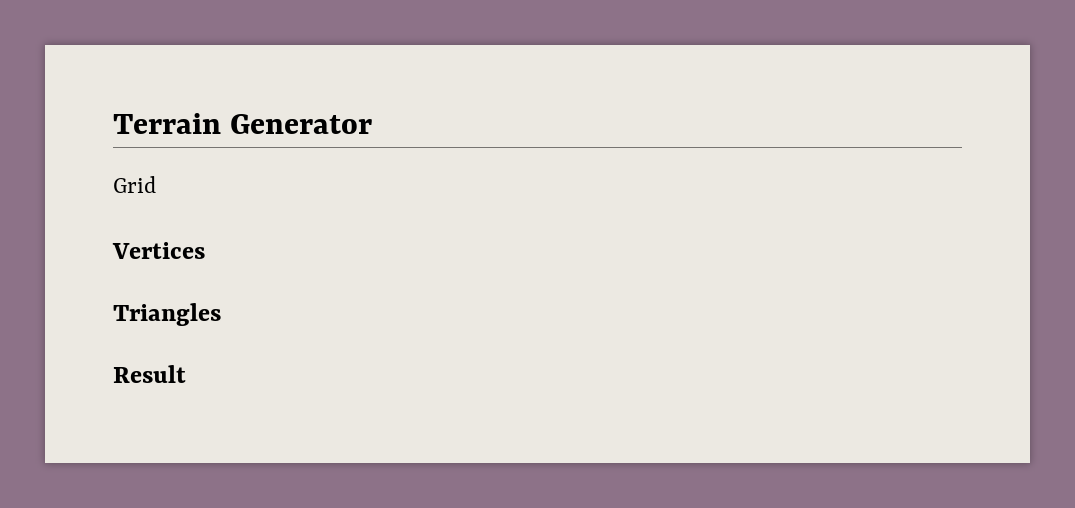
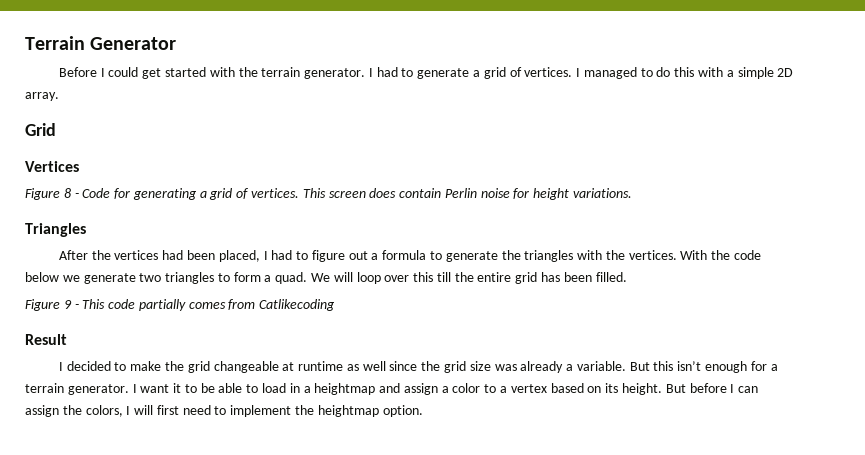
[113,176,156,193] [112,242,205,259] [113,303,221,326] [113,365,186,383] Grid // Vertices // Triangles // Result -> [58,67,794,79] [25,92,59,101] [25,123,56,136] [25,161,79,172] [25,188,633,200] [25,223,86,237] [58,250,762,262] [25,272,627,284] [25,299,336,311] [25,334,67,345] [58,361,778,373] [25,383,759,395] [25,405,423,417] Before I could get started with the terrain generator. I had to generate a grid of vertices. I managed to do this with a simple 2D array. // Grid // Vertices // Figure 8 - Code for generating a grid of vertices. This screen does contain Perlin noise for height variations. // Triangles // After the vertices had been placed, I had to figure out a formula to generate the triangles with the vertices. With the code below we generate two triangles to form a quad. We will loop over this till the entire grid has been filled. // Figure 9 - This code partially comes from Catlikecoding // Result // I decided to make the grid changeable at runtime as well since the grid size was already a variable. But this isn’t enough for a terrain generator. I want it to be able to load in a heightmap and assign a color to a vertex based on its height. But before I can assign the colors, I will first need to implement the heightmap option.

